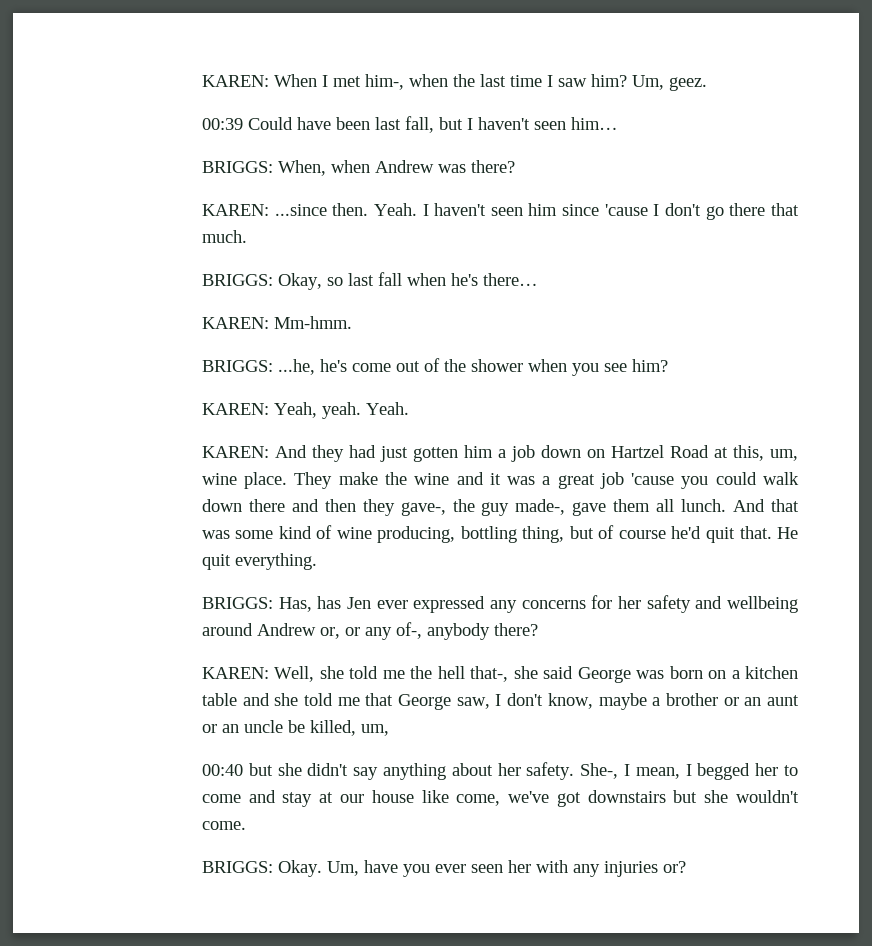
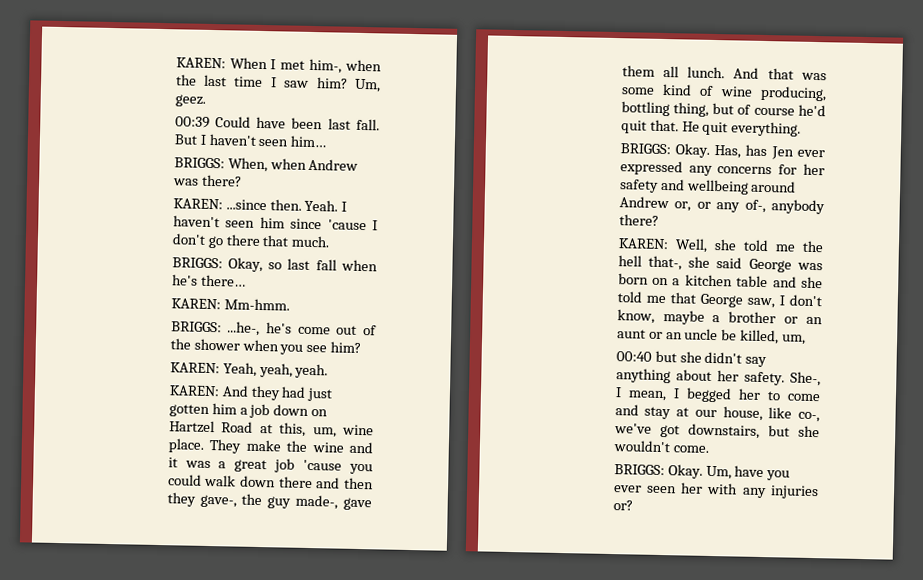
[404,116,463,133] fall, but -> [356,118,381,131] [173,134,198,145] fall. But
[277,359,315,375] ...he, -> [227,321,261,337] ...he-,
(317, 410) none -> [258,362,293,378] yeah,
[365,402,409,415] Yeah. -> (329, 371) none
(273, 603) none -> [674,143,710,158] Okay.
[371,790,501,806] house like come, -> [722,406,820,423] house, like co-,
[587,790,666,803] downstairs -> [687,423,760,439] downstairs,

